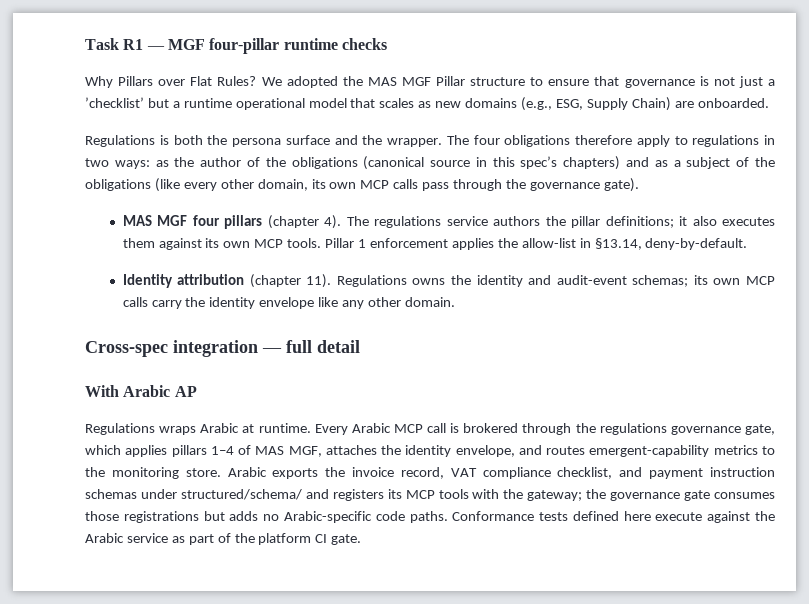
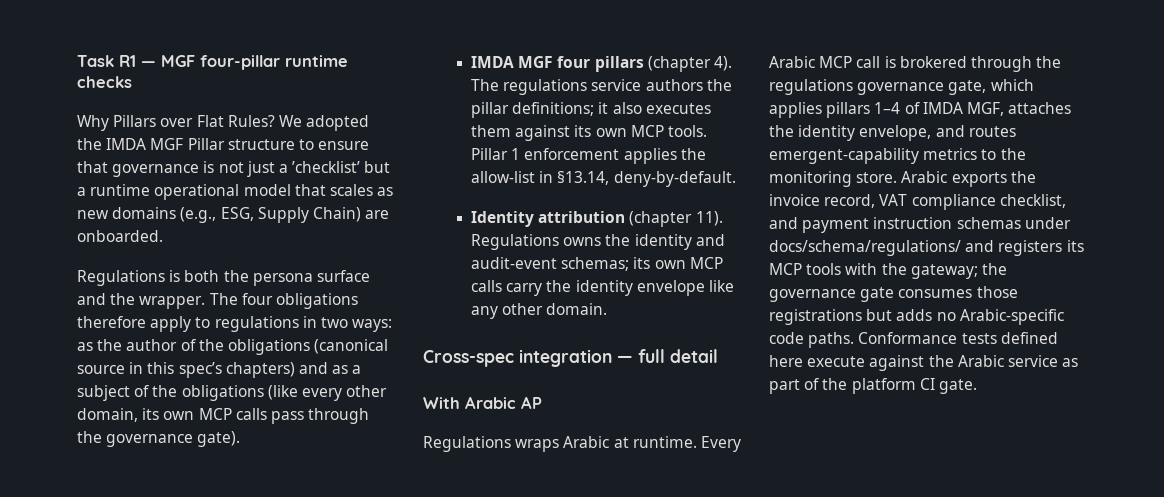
[367,77,397,86] MAS -> [106,138,147,150] IMDA
[122,215,152,226] MAS -> [471,56,515,68] IMDA
[255,446,285,455] MAS -> [922,102,963,114] IMDA
[180,489,302,500] structured/schema/ -> [769,240,961,256] docs/schema/regulations/

